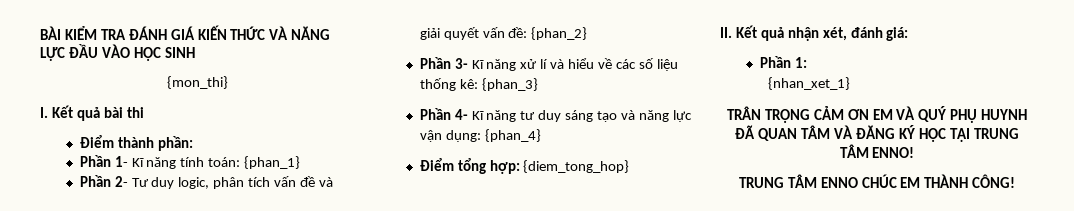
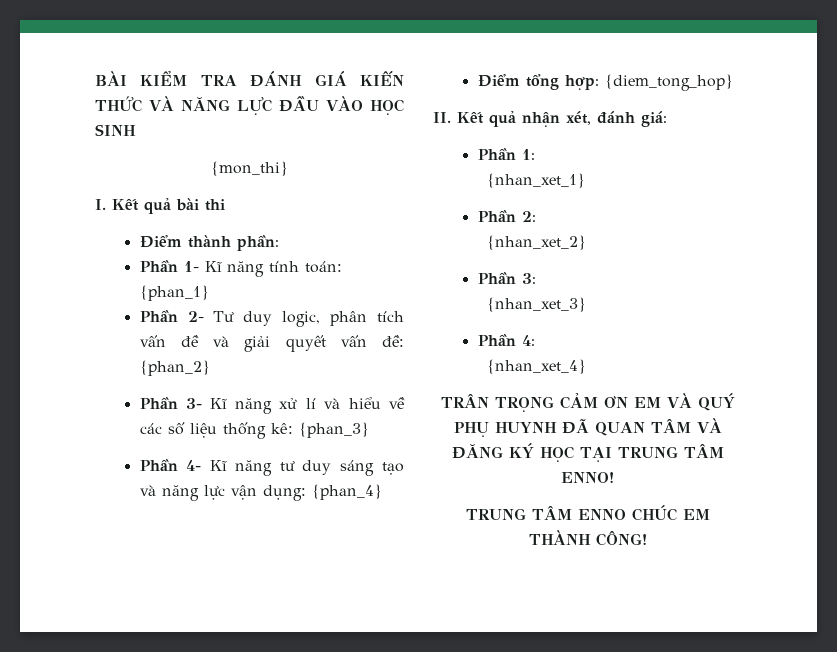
(850, 83) none -> [477,210,536,222] [487,235,587,250] [477,272,536,284] [487,297,587,312] [477,334,535,346] [487,359,587,374] // Phần 2: // {nhan_xet_2} // Phần 3: // {nhan_xet_3} // Phần 4: // {nhan_xet_4}

